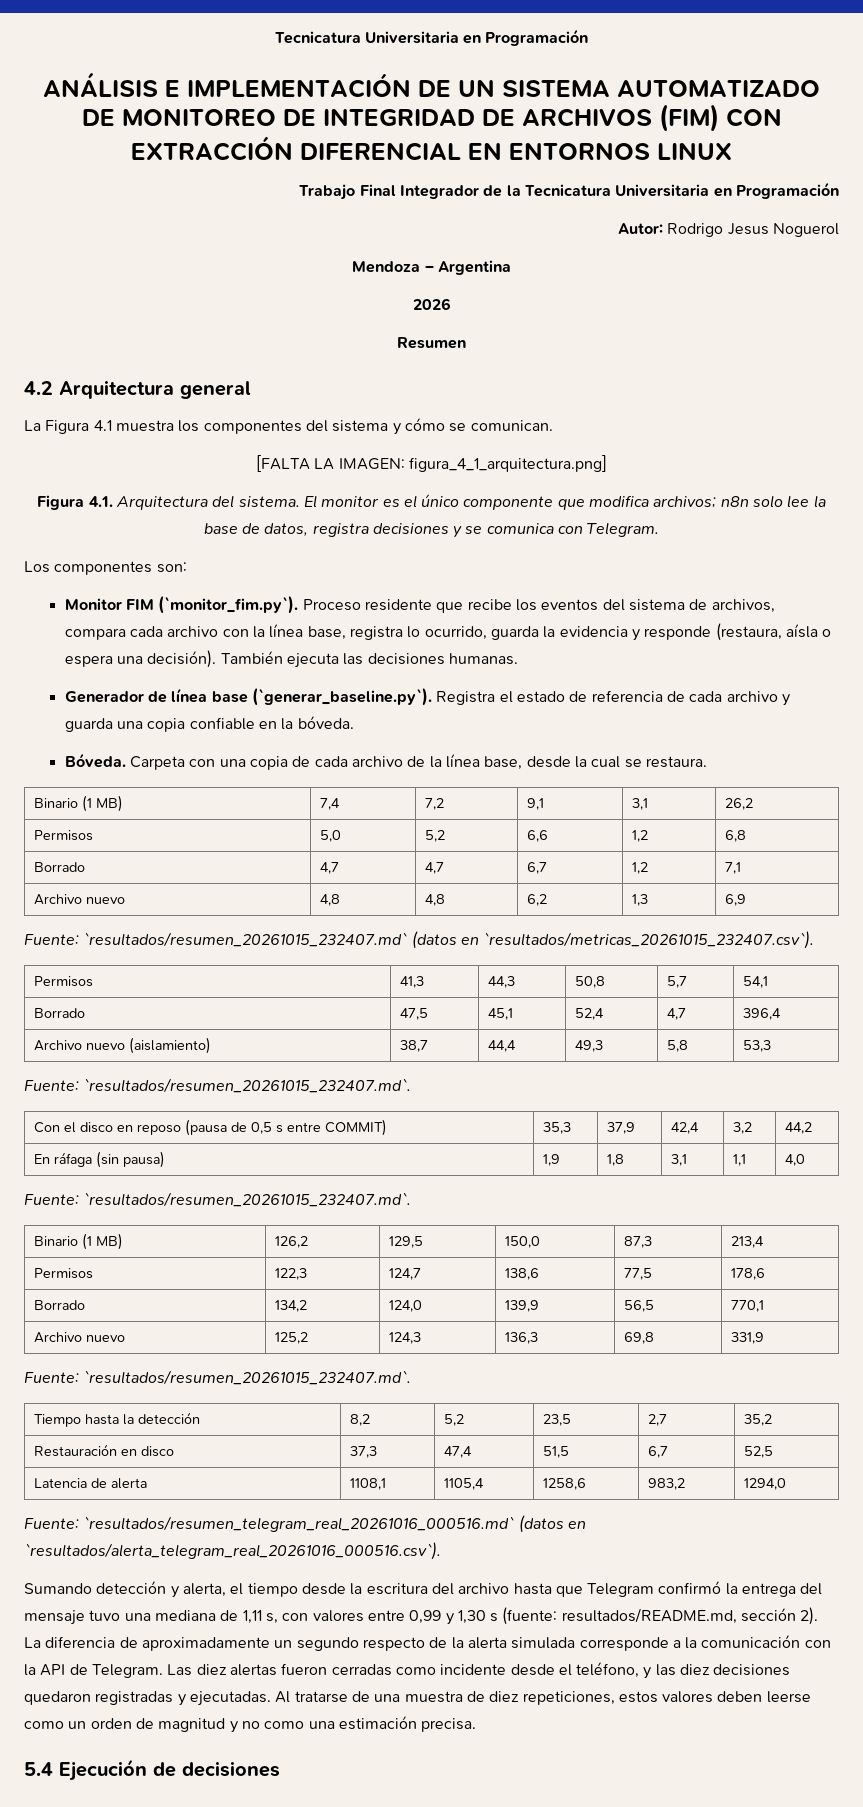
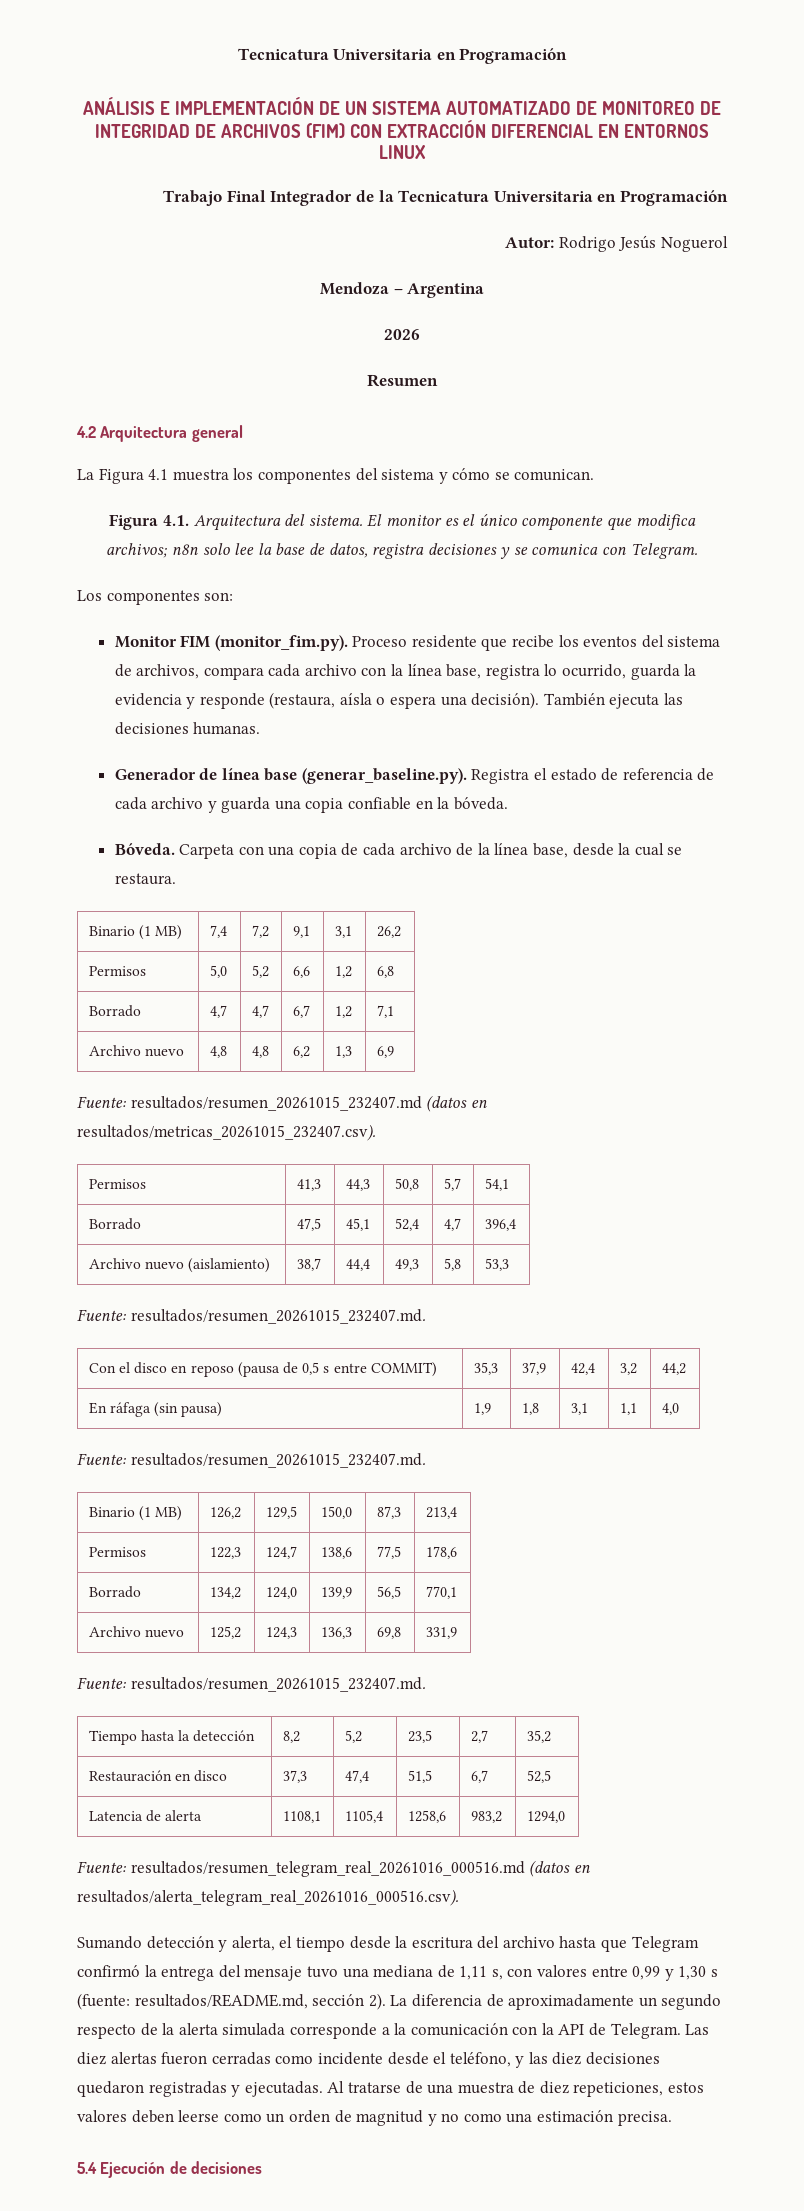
[727,223,769,235] Jesus -> [618,235,657,251] Jesús
[256,455,607,472] // [FALTA LA IMAGEN: figura_4_1_arquitectura.png] -> (595, 475) none
[158,596,299,614] (`monitor_fim.py`). -> [214,635,348,651] (monitor_fim.py).
[252,688,433,706] (`generar_baseline.py`). -> [301,768,467,784] (generar_baseline.py).
[83,931,815,949] `resultados/resumen_20261015_232407.md` (datos en `resultados/metricas_20261015_232407.csv`). -> [130,1095,487,1112] [77,1124,376,1141] resultados/resumen_20261015_232407.md (datos en resultados/metricas_20261015_232407.csv).
[83,1078,412,1093] `resultados/resumen_20261015_232407.md`. -> [130,1309,426,1324] resultados/resumen_20261015_232407.md.
[83,1192,412,1207] `resultados/resumen_20261015_232407.md`. -> [130,1453,426,1468] resultados/resumen_20261015_232407.md.
[83,1370,412,1385] `resultados/resumen_20261015_232407.md`. -> [130,1677,426,1692] resultados/resumen_20261015_232407.md.
[83,1515,586,1533] [24,1542,441,1560] `resultados/resumen_telegram_real_20261016_000516.md` (datos en `resultados/alerta_telegram_real_20261016_000516.csv`). -> [130,1860,590,1877] [77,1889,459,1906] resultados/resumen_telegram_real_20261016_000516.md (datos en resultados/alerta_telegram_real_20261016_000516.csv).

